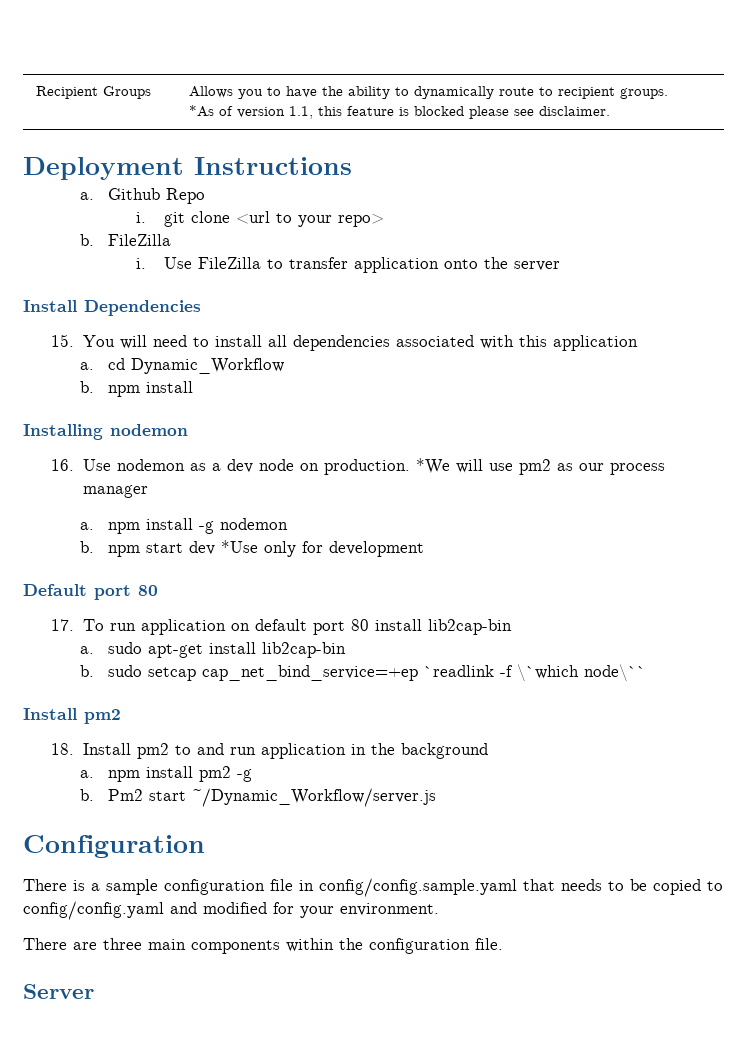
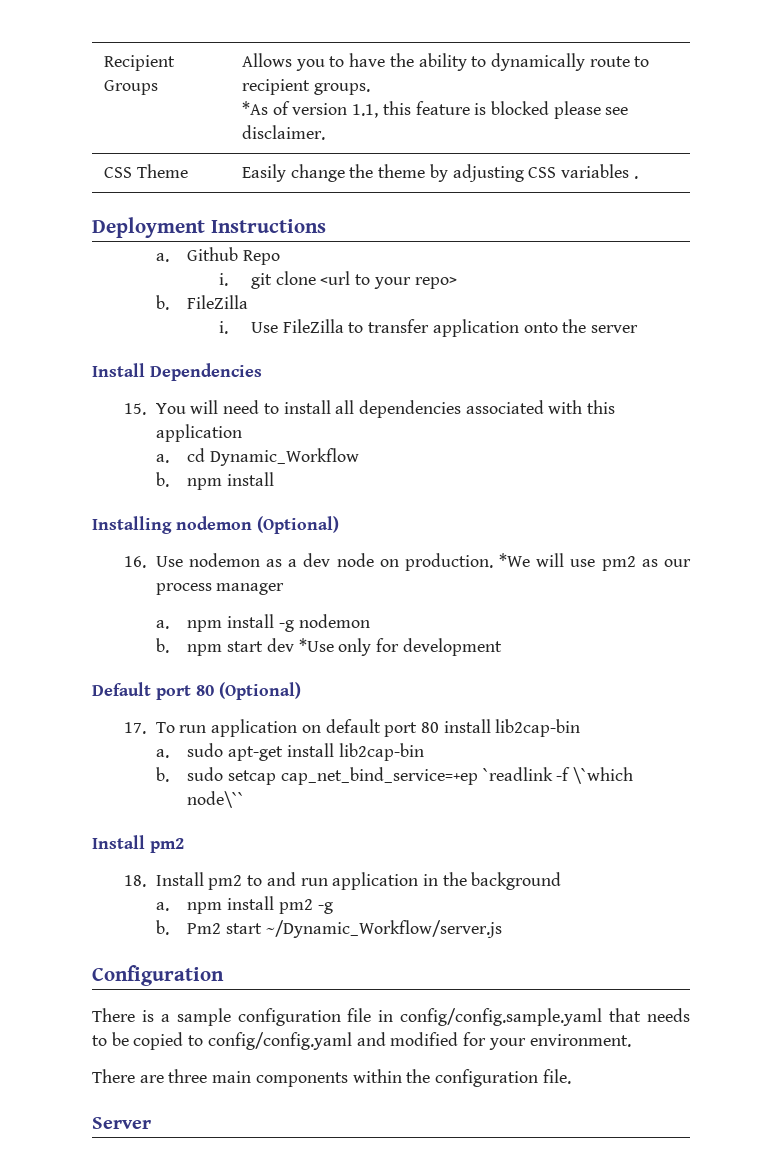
(611, 111) none -> [103,164,188,178] [241,164,638,182] // CSS Theme | Easily change the theme by adjusting CSS variables .
(188, 430) none -> [257,516,339,534] (Optional)
(158, 590) none -> [219,682,301,700] (Optional)

